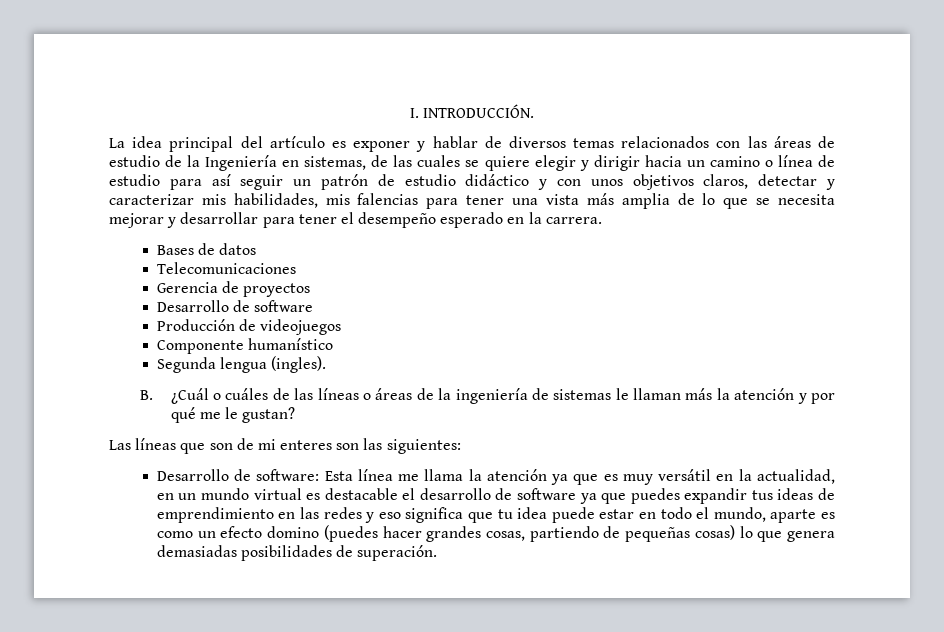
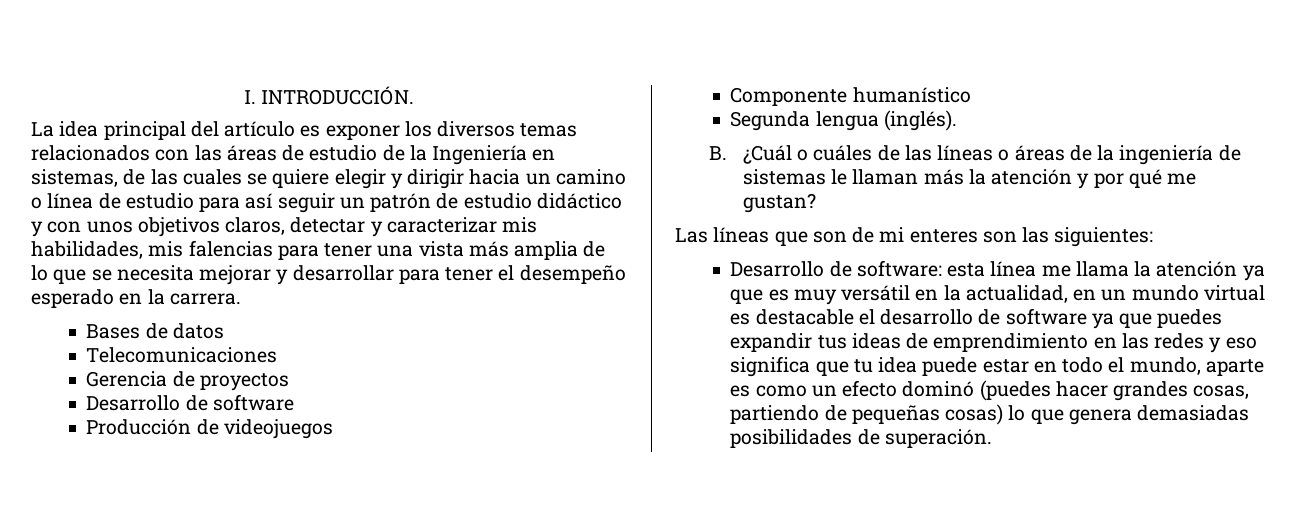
[416,136,502,152] y hablar de -> [404,121,432,137] los
[271,356,327,373] (ingles). -> [883,110,957,131] (inglés).
[225,407,239,419] le -> (1197, 179) none
[324,471,353,481] Esta -> [947,263,986,277] esta
[267,526,320,538] domino -> [902,381,975,397] dominó

